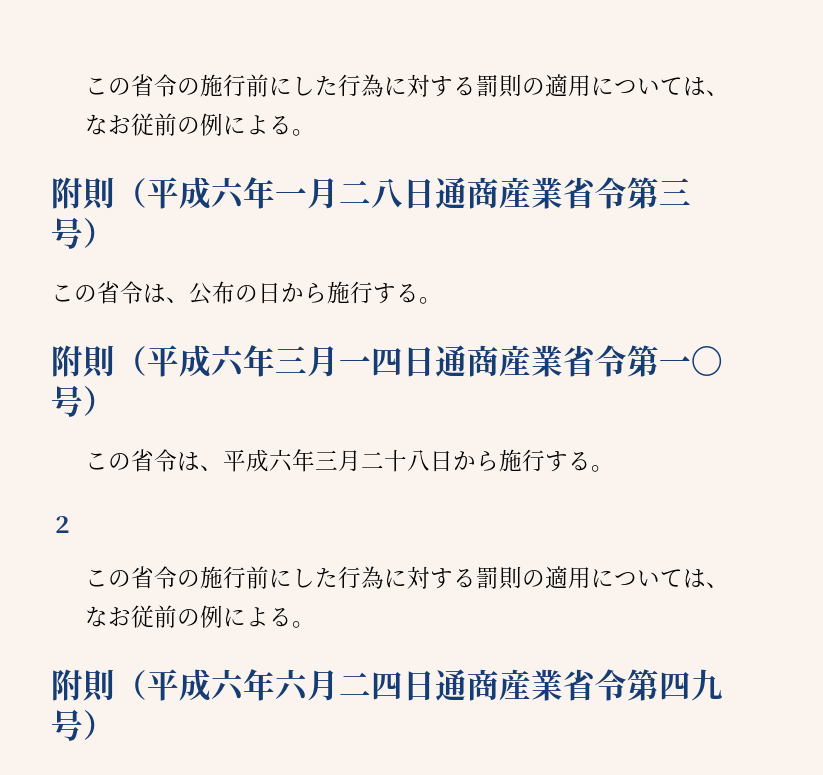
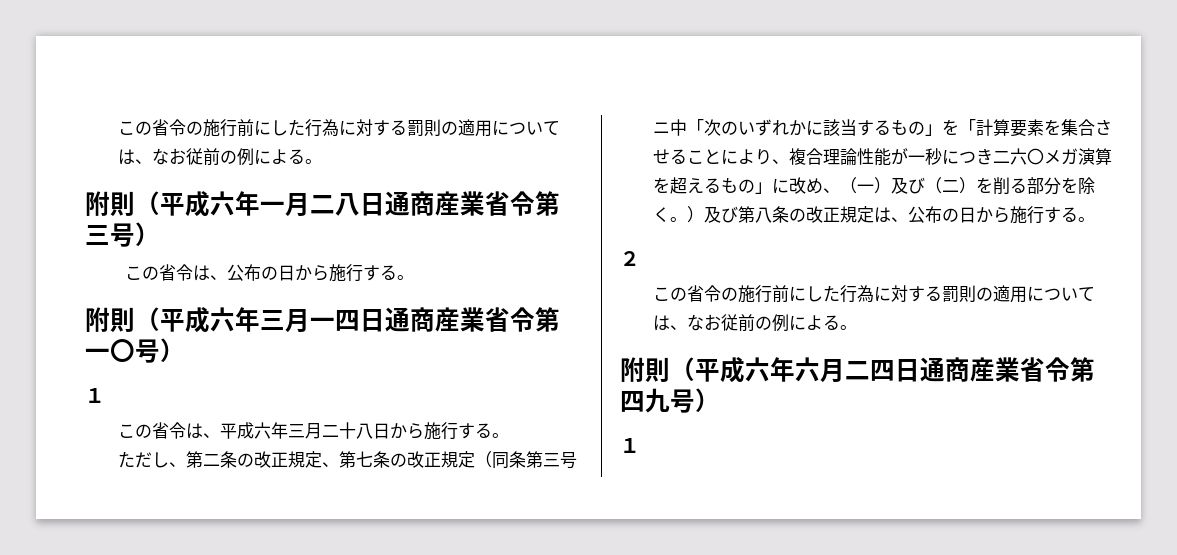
(115, 401) none -> [85,388,105,403] // １
(615, 468) none -> [118,451,578,469] [653,119,1113,137] [653,148,1113,166] [653,177,1096,195] [653,206,1096,224] // ただし、第二条の改正規定、第七条の改正規定（同条第三号ニ中「次のいずれかに該当するもの」を「計算要素を集合させることにより、複合理論性能が一秒につき二六〇メガ演算を超えるもの」に改め、（一）及び（二）を削る部分を除く。）及び第八条の改正規定は、公布の日から施行する。
(115, 725) none -> [620,438,640,453] // １

